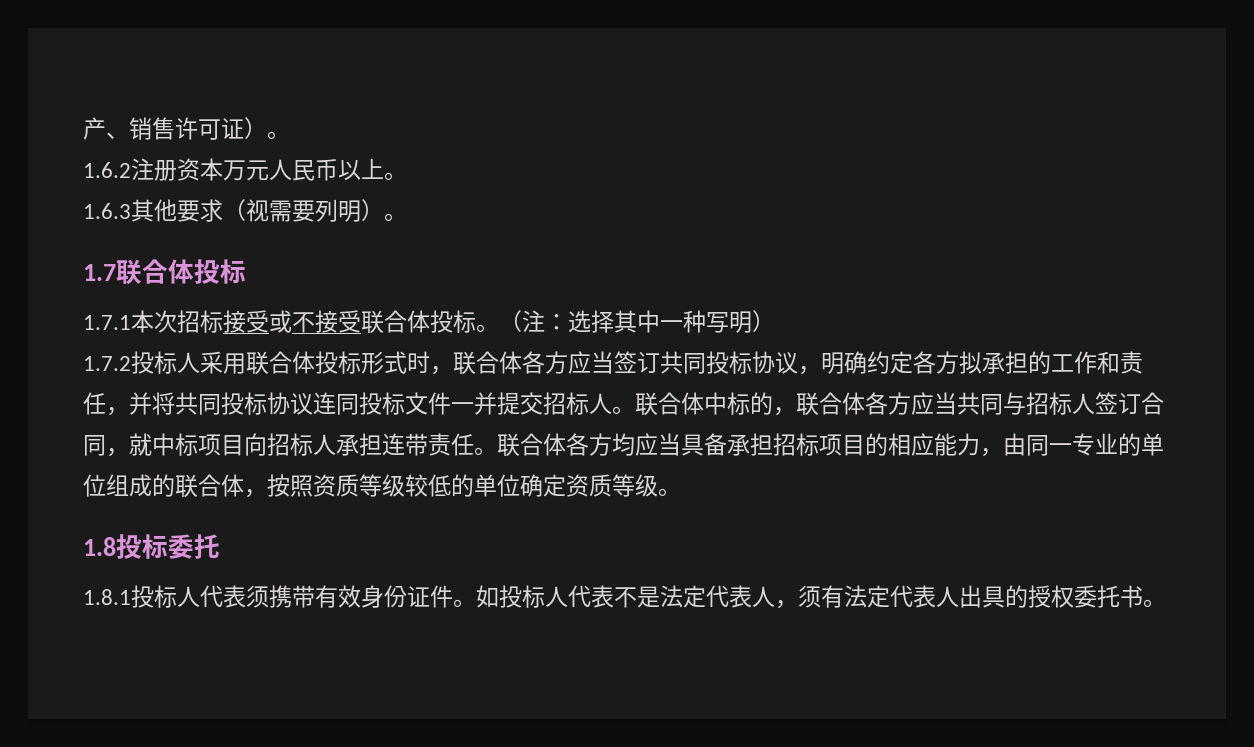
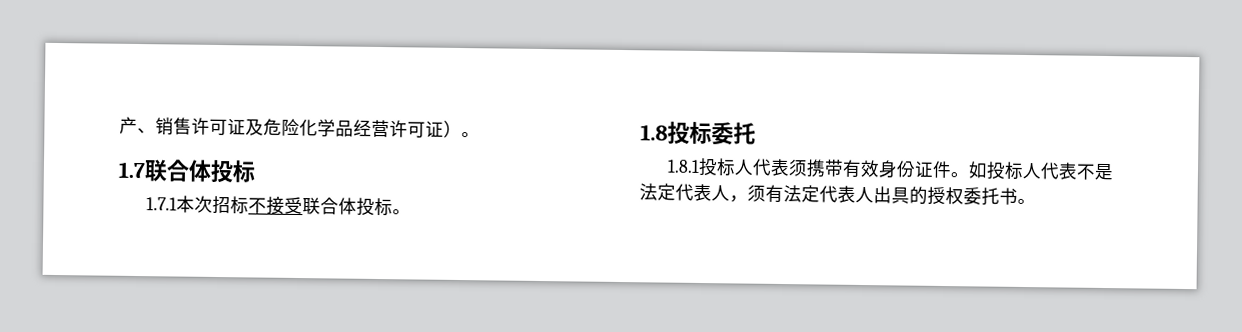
[244,117,290,139] [83,158,407,181] [83,199,361,222] ）。 // 1.6.2注册资本万元人民币以上。 // 1.6.3其他要求（视需要列明 -> [245,118,444,138] 及危险化学品经营许可证
[223,310,292,333] 接受或 -> (249, 205) none
[499,310,775,333] [83,351,1143,375] [83,392,1164,416] [83,433,1164,457] [83,474,681,498] （注：选择其中一种写明） // 1.7.2投标人采用联合体投标形式时，联合体各方应当签订共同投标协议，明确约定各方拟承担的工作和责任，并将共同投标协议连同投标文件一并提交招标人。联合体中标的，联合体各方应当共同与招标人签订合同，就中标项目向招标人承担连带责任。联合体各方均应当具备承担招标项目的相应能力，由同一专业的单位组成的联合体，按照资质等级较低的单位确定资质等级。 -> (411, 212) none

